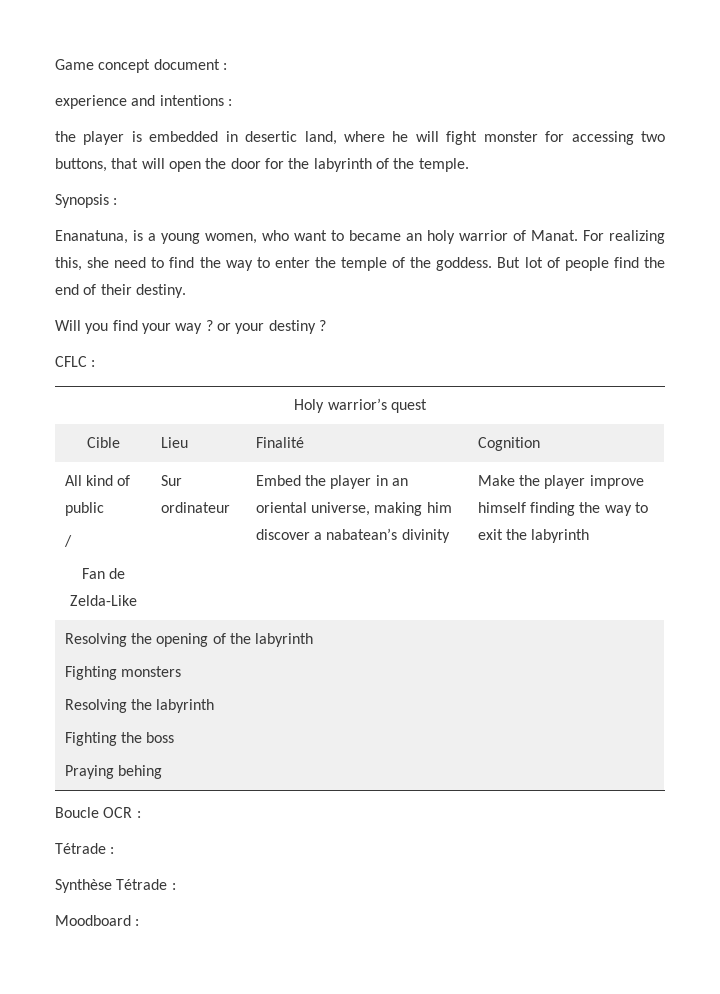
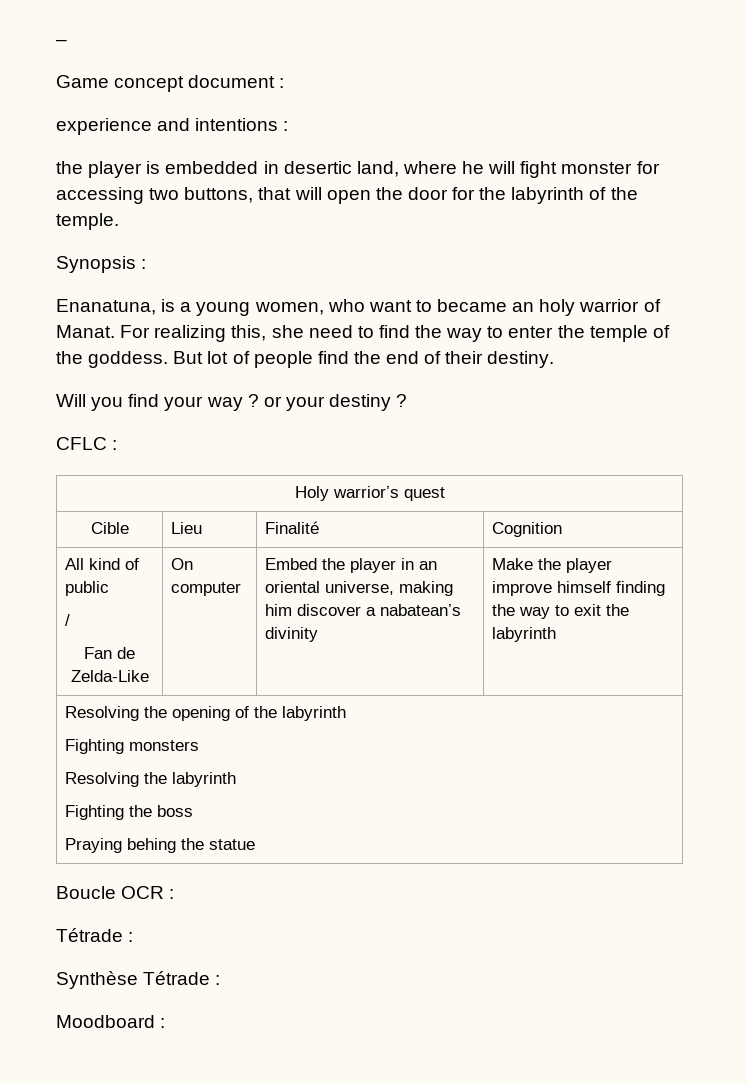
(55, 64) none -> [56,39,67,45] – //
[160,475,182,486] [160,502,230,513] Sur ordinateur -> [171,558,194,570] [171,582,242,596] On computer
(162, 772) none -> [181,838,256,850] the statue

